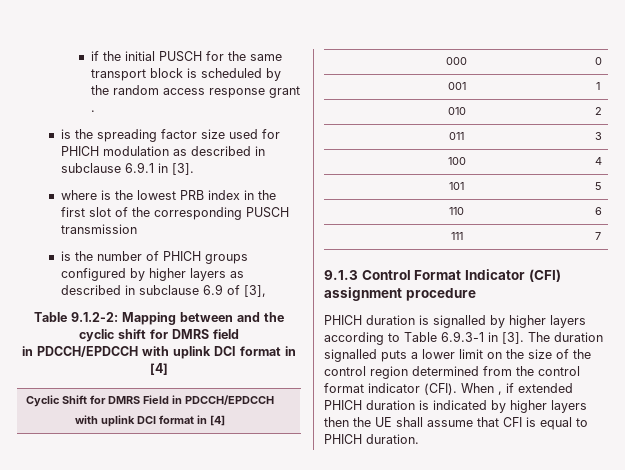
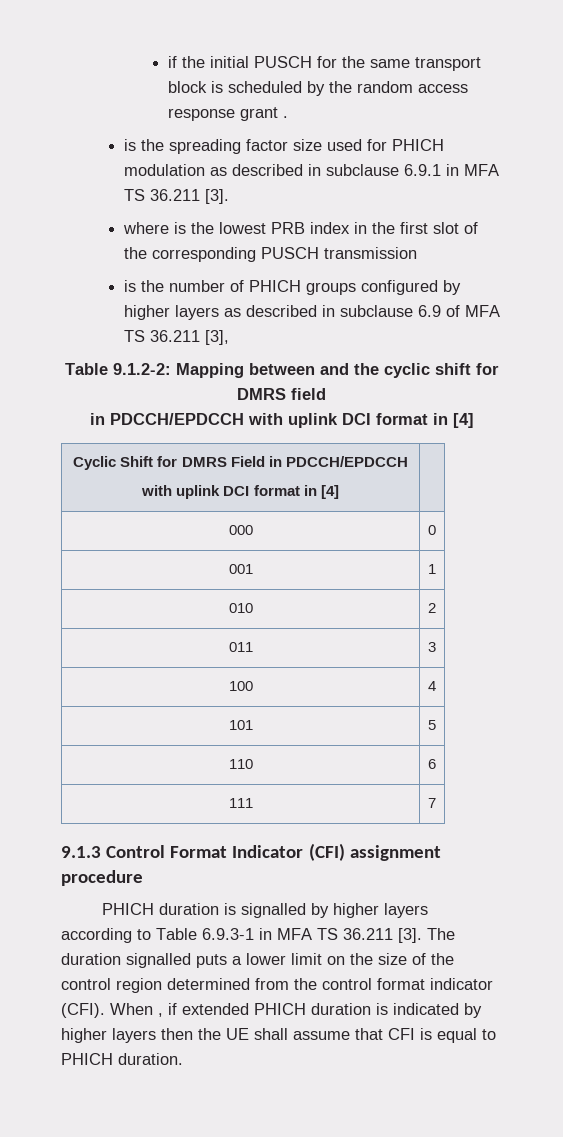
(168, 168) none -> [463,164,499,176] [123,189,200,201] MFA TS 36.211
(240, 290) none -> [464,305,500,317] [123,330,200,342] MFA TS 36.211
(498, 337) none -> [277,928,393,940] MFA TS 36.211

